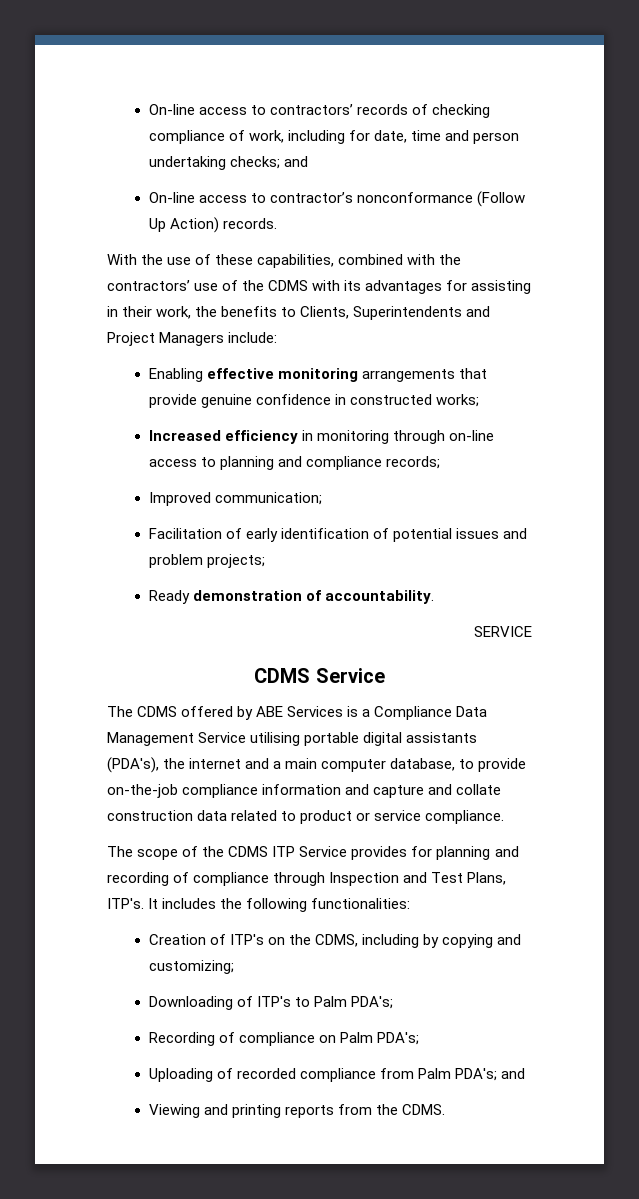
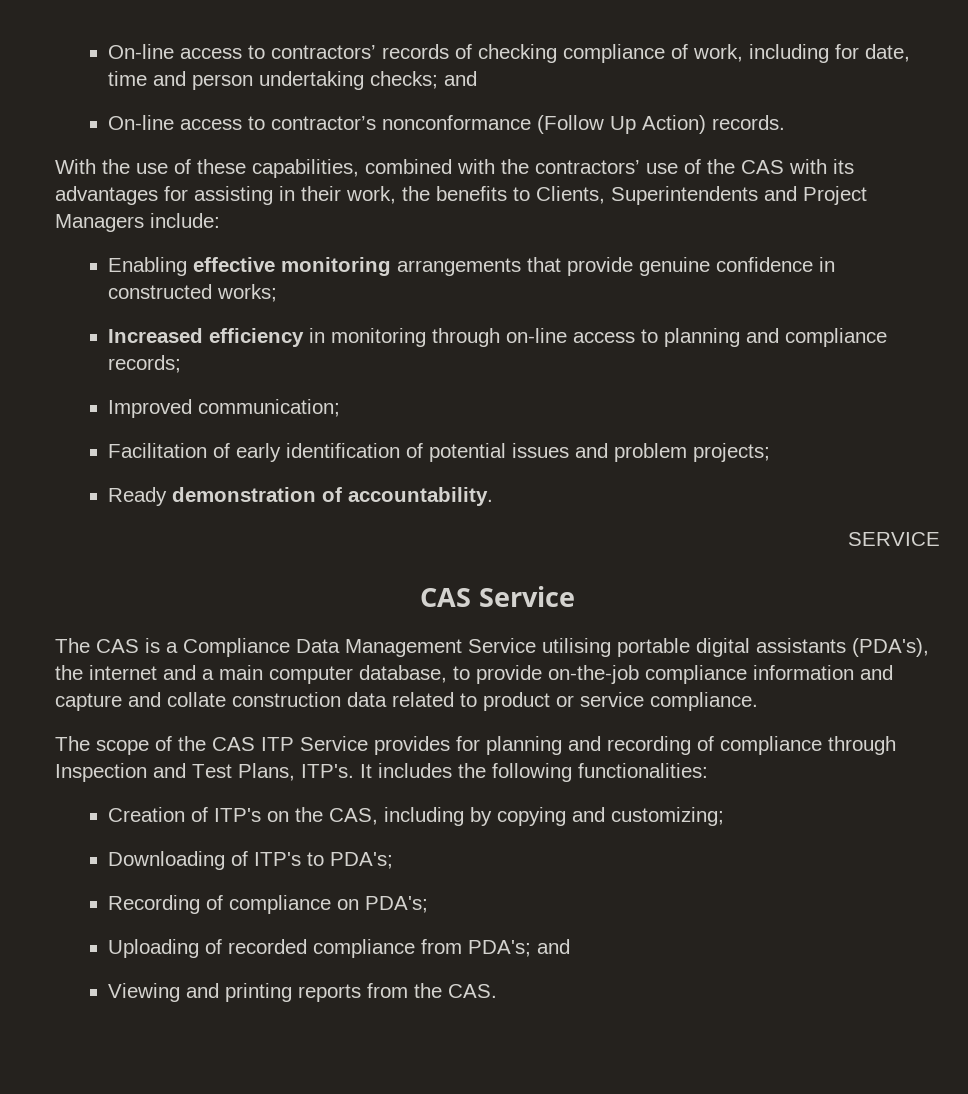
[268,280,309,291] CDMS -> [741,160,784,174] CAS
[254,668,311,683] CDMS -> [420,588,472,607] CAS
[137,706,344,720] CDMS offered by ABE Services -> [96,639,139,653] CAS
[228,846,269,857] CDMS -> [212,737,255,751] CAS
[314,934,358,947] CDMS, -> [329,808,379,825] CAS,
[313,996,347,1007] Palm -> (325, 859) none
[339,1032,373,1043] Palm -> (360, 904) none
[417,1068,451,1079] Palm -> (463, 946) none
[401,1104,445,1115] CDMS. -> [448,984,498,998] CAS.

